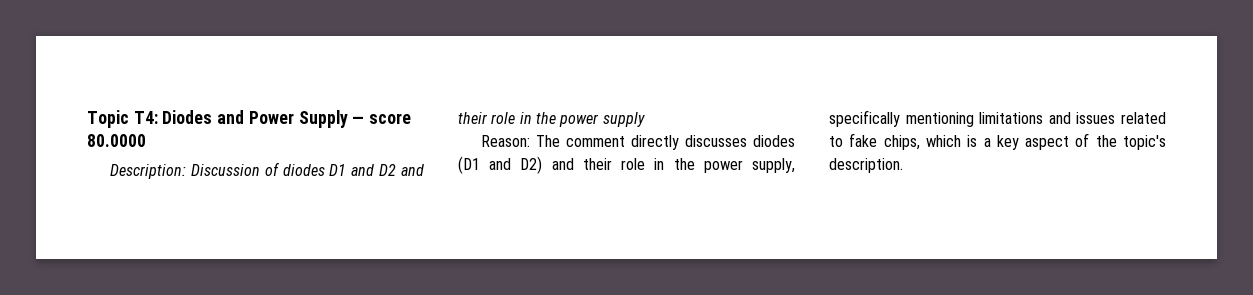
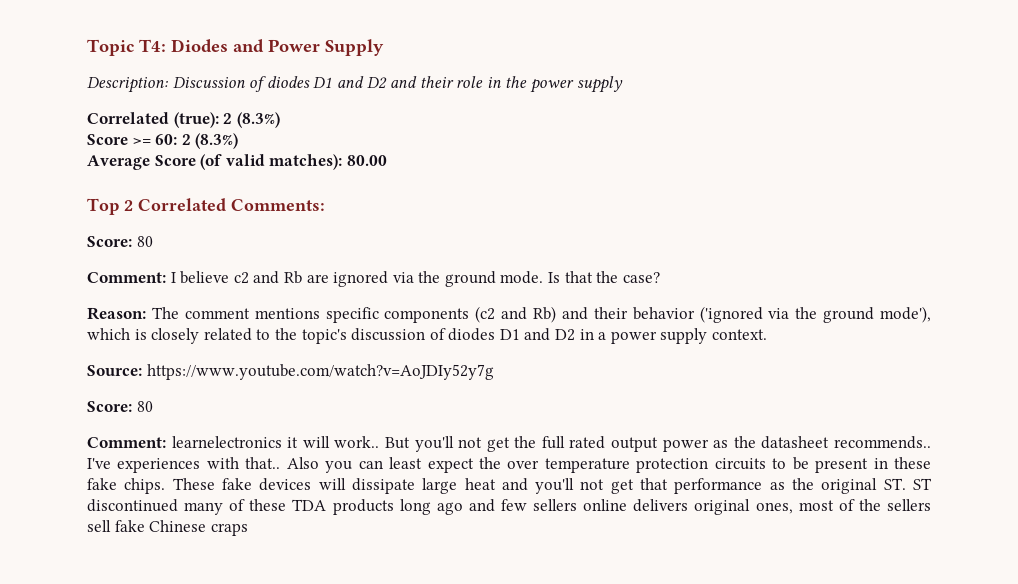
[352,113,412,124] [87,134,146,147] — score 80.0000 -> (384, 47) none
[481,135,795,150] [458,156,795,174] [829,110,1166,127] [829,133,1166,150] [829,158,903,173] Reason: The comment directly discusses diodes (D1 and D2) and their role in the power supply, specifically mentioning limitations and issues related to fake chips, which is a key aspect of the topic's description. -> [87,112,280,128] [87,133,239,149] [87,154,387,170] [87,198,325,215] [87,236,153,247] [87,271,660,287] [87,306,931,323] [87,328,768,344] [87,364,494,380] [87,401,153,412] [87,436,931,452] [87,457,932,473] [87,478,932,494] [87,499,931,515] [87,520,248,536] Correlated (true): 2 (8.3%) // Score >= 60: 2 (8.3%) // Average Score (of valid matches): 80.00 // Top 2 Correlated Comments: // Score: 80 // Comment: I believe c2 and Rb are ignored via the ground mode. Is that the case? // Reason: The comment mentions specific components (c2 and Rb) and their behavior ('ignored via the ground mode'), which is closely related to the topic's discussion of diodes D1 and D2 in a power supply context. // Source: https://www.youtube.com/watch?v=AoJDIy52y7g // Score: 80 // Comment: learnelectronics it will work.. But you'll not get the full rated output power as the datasheet recommends.. I've experiences with that.. Also you can least expect the over temperature protection circuits to be present in these fake chips. These fake devices will dissipate large heat and you'll not get that performance as the original ST. ST discontinued many of these TDA products long ago and few sellers online delivers original ones, most of the sellers sell fake Chinese craps

